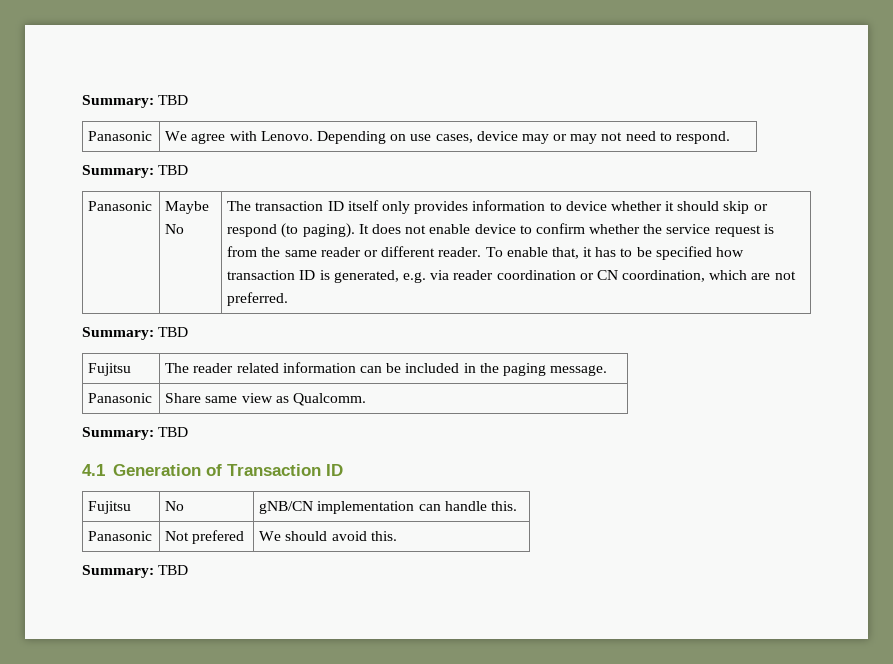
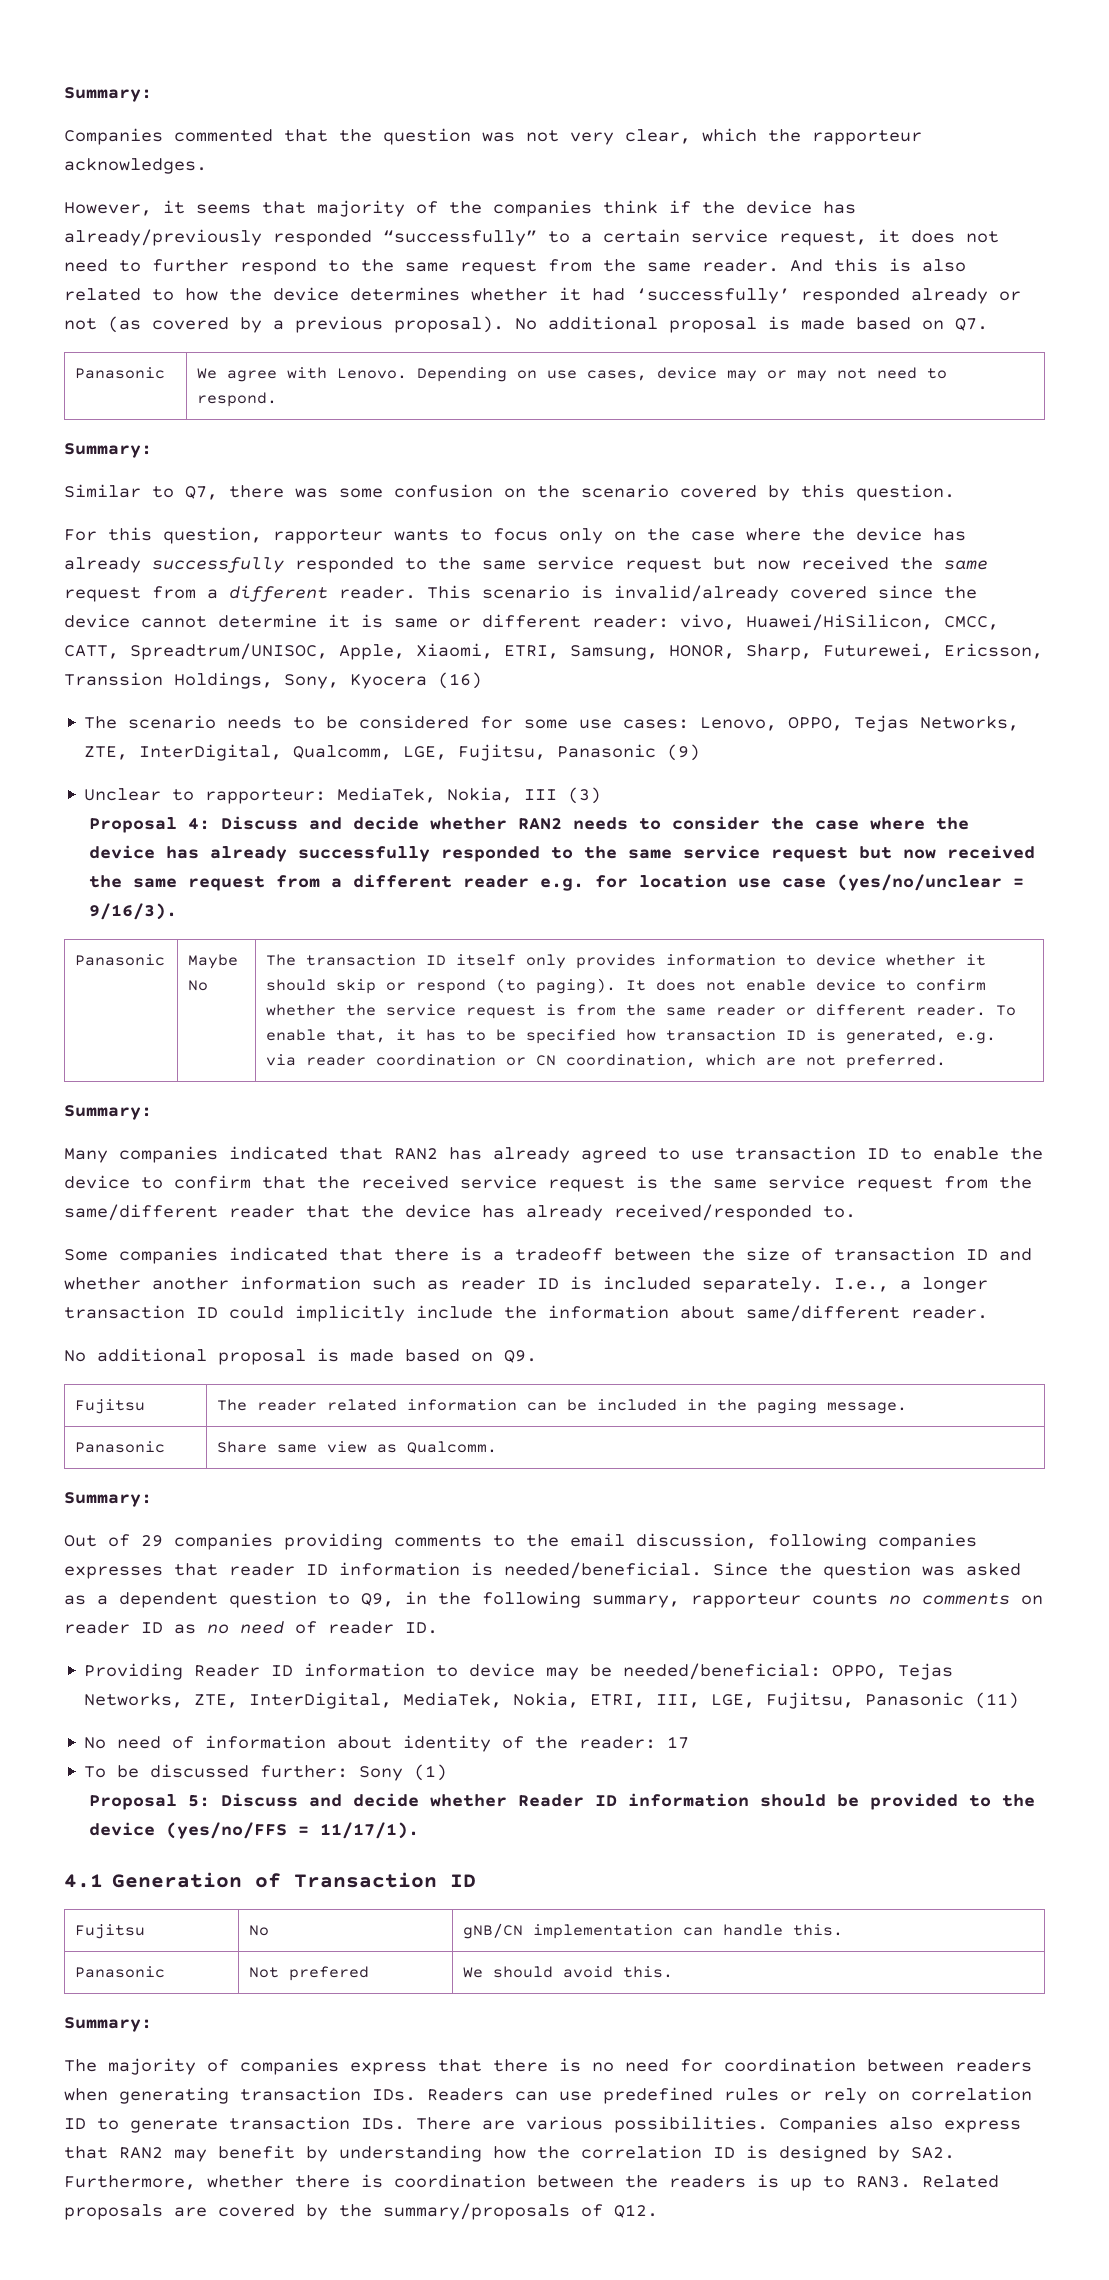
[82,95,189,108] Summary: TBD -> [64,87,152,102] [64,128,922,145] [64,158,207,174] [64,200,856,217] [64,229,999,246] [64,258,966,275] [64,287,1021,304] [64,316,988,333] Summary: // Companies commented that the question was not very clear, which the rapporteur acknowledges. // However, it seems that majority of the companies think if the device has already/previously responded “successfully” to a certain service request, it does not need to further respond to the same request from the same reader. And this is also related to how the device determines whether it had ‘successfully’ responded already or not (as covered by a previous proposal). No additional proposal is made based on Q7.
[158,165,189,175] TBD -> [64,484,955,501] [64,527,966,544] [64,556,988,573] [64,585,977,602] [64,614,999,631] [64,643,1043,660] [64,672,482,689] [84,715,1020,732] [84,744,701,761] [84,787,602,804] [88,816,969,833] [88,845,1035,862] [88,874,1024,891] [88,903,177,920] // Similar to Q7, there was some confusion on the scenario covered by this question. // For this question, rapporteur wants to focus only on the case where the device has already successfully responded to the same service request but now received the same request from a different reader. This scenario is invalid/already covered since the device cannot determine it is same or different reader: vivo, Huawei/HiSilicon, CMCC, CATT, Spreadtrum/UNISOC, Apple, Xiaomi, ETRI, Samsung, HONOR, Sharp, Futurewei, Ericsson, Transsion Holdings, Sony, Kyocera (16) // The scenario needs to be considered for some use cases: Lenovo, OPPO, Tejas Networks, ZTE, InterDigital, Qualcomm, LGE, Fujitsu, Panasonic (9) // Unclear to rapporteur: MediaTek, Nokia, III (3) // Proposal 4: Discuss and decide whether RAN2 needs to consider the case where the device has already successfully responded to the same service request but now received the same request from a different reader e.g. for location use case (yes/no/unclear = 9/16/3).
[158,327,189,337] TBD -> [64,1146,1043,1163] [64,1175,1032,1192] [64,1204,856,1221] [64,1247,1032,1264] [64,1276,988,1293] [64,1305,988,1322] [64,1348,537,1365] // Many companies indicated that RAN2 has already agreed to use transaction ID to enable the device to confirm that the received service request is the same service request from the same/different reader that the device has already received/responded to. // Some companies indicated that there is a tradeoff between the size of transaction ID and whether another information such as reader ID is included separately. I.e., a longer transaction ID could implicitly include the information about same/different reader. // No additional proposal is made based on Q9.
[158,427,189,437] TBD -> [64,1533,977,1550] [64,1562,1021,1579] [64,1591,1043,1608] [64,1621,438,1634] [84,1663,954,1680] [84,1692,1020,1709] [84,1735,690,1752] [84,1764,448,1781] [88,1793,1035,1810] [88,1822,419,1839] // Out of 29 companies providing comments to the email discussion, following companies expresses that reader ID information is needed/beneficial. Since the question was asked as a dependent question to Q9, in the following summary, rapporteur counts no comments on reader ID as no need of reader ID. // Providing Reader ID information to device may be needed/beneficial: OPPO, Tejas Networks, ZTE, InterDigital, MediaTek, Nokia, ETRI, III, LGE, Fujitsu, Panasonic (11) // No need of information about identity of the reader: 17 // To be discussed further: Sony (1) // Proposal 5: Discuss and decide whether Reader ID information should be provided to the device (yes/no/FFS = 11/17/1).
[158,565,189,575] TBD -> [64,2058,1032,2075] [64,2087,1032,2104] [64,2116,1021,2133] [64,2145,955,2162] [64,2174,999,2191] [64,2203,658,2220] // The majority of companies express that there is no need for coordination between readers when generating transaction IDs. Readers can use predefined rules or rely on correlation ID to generate transaction IDs. There are various possibilities. Companies also express that RAN2 may benefit by understanding how the correlation ID is designed by SA2. Furthermore, whether there is coordination between the readers is up to RAN3. Related proposals are covered by the summary/proposals of Q12.

